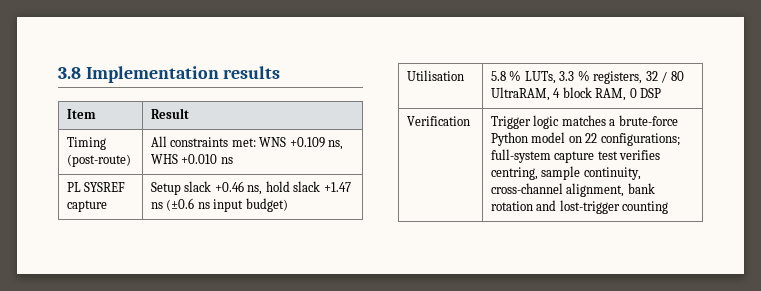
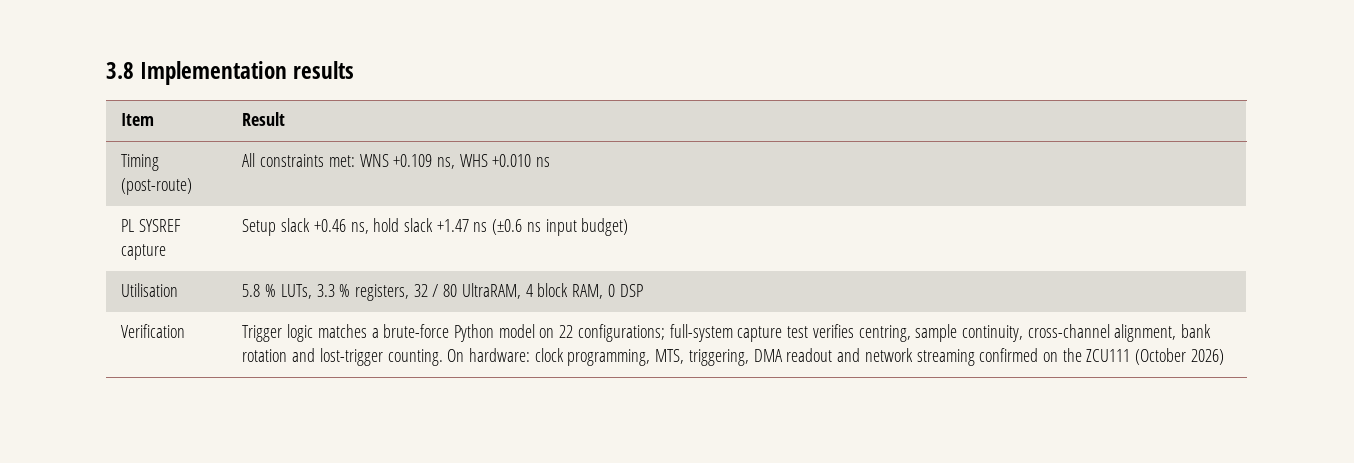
[622,201,669,214] counting -> [387,348,1224,366] counting. On hardware: clock programming, MTS, triggering, DMA readout and network streaming confirmed on the ZCU111 (October 2026)

